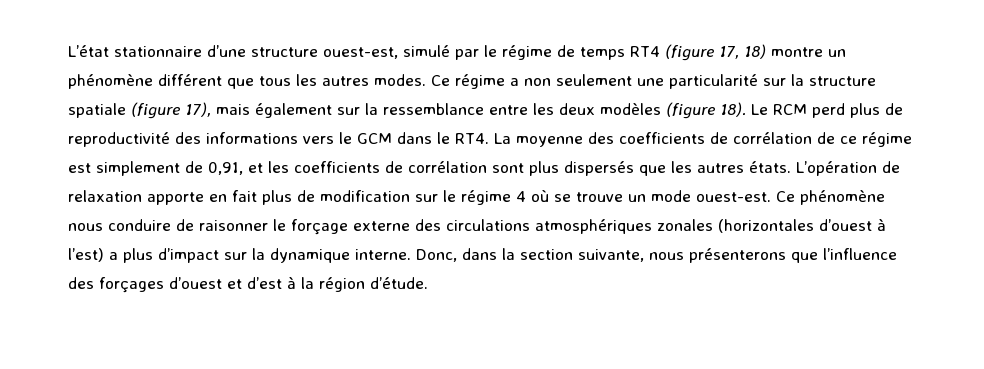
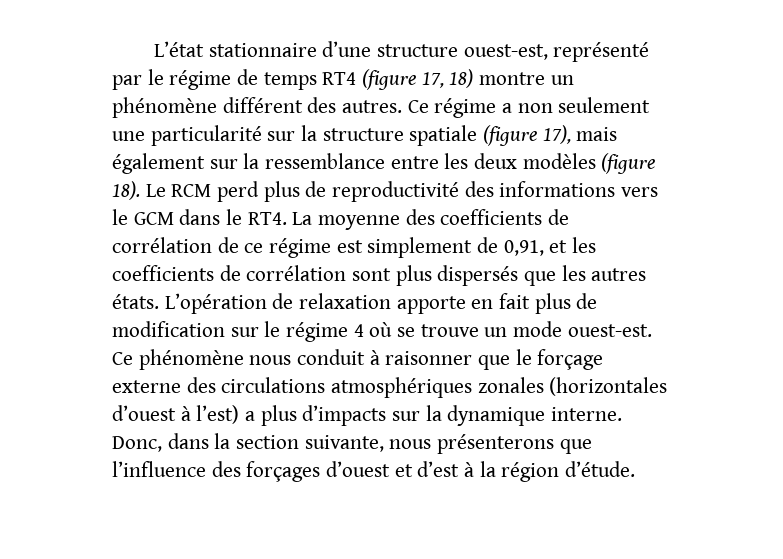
[402,45,450,57] simulé -> [553,42,650,62] représenté
[227,74,426,89] que tous les autres modes. -> [307,97,403,113] des autres.
[108,219,268,231] conduire de raisonner -> [297,349,511,370] conduit à raisonner que
[158,248,219,263] d’impact -> [302,405,387,426] d’impacts

